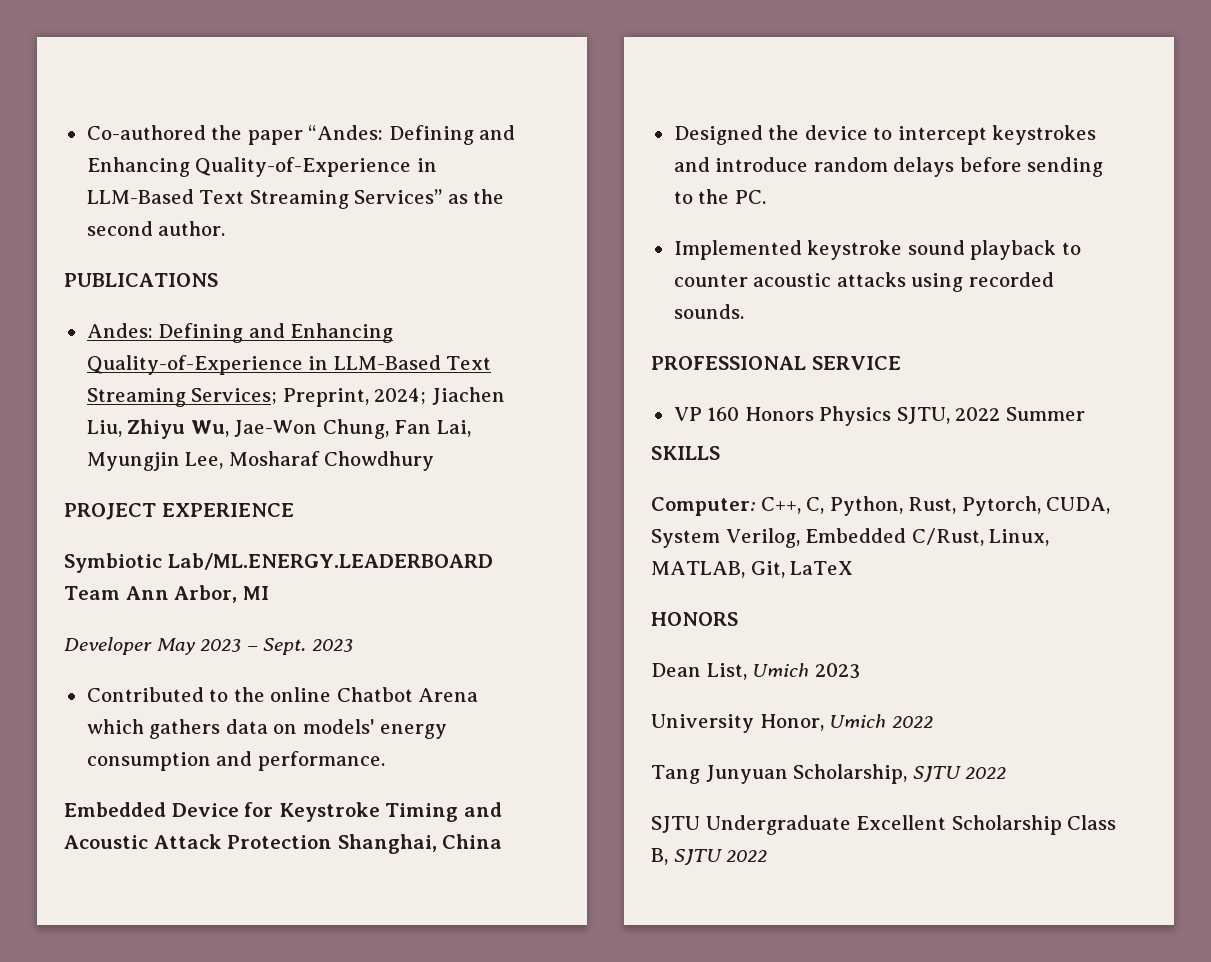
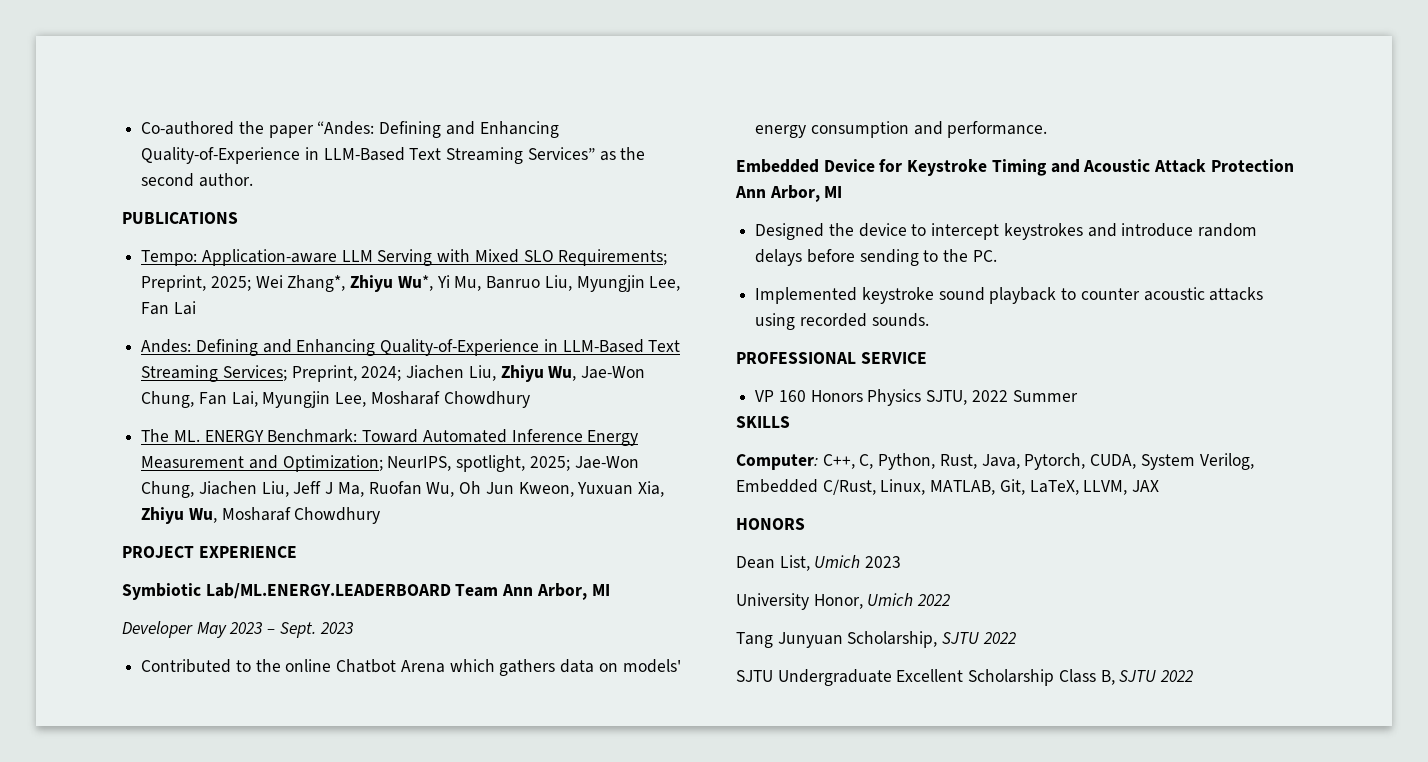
(218, 280) none -> [141,249,668,266] [141,275,681,292] [141,301,196,315] // Tempo: Application-aware LLM Serving with Mixed SLO Requirements; Preprint, 2025; Wei Zhang*, Zhiyu Wu*, Yi Mu, Banruo Liu, Myungjin Lee, Fan Lai
(435, 461) none -> [141,429,639,446] [141,455,639,472] [141,481,664,498] [141,507,381,524] // The ML. ENERGY Benchmark: Toward Automated Inference Energy Measurement and Optimization; NeurIPS, spotlight, 2025; Jae-Won Chung, Jiachen Liu, Jeff J Ma, Ruofan Wu, Oh Jun Kweon, Yuxuan Xia, Zhiyu Wu, Mosharaf Chowdhury
[337,834,503,854] Shanghai, China -> [735,185,843,202] Ann Arbor, MI
(957, 505) none -> [981,454,1020,469] Java,
[790,561,854,575] LaTeX -> [1029,480,1160,495] LaTeX, LLVM, JAX

